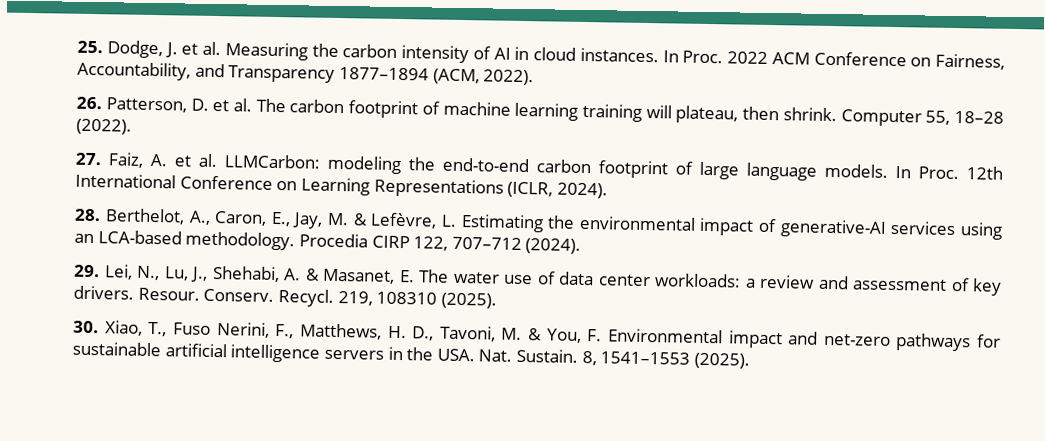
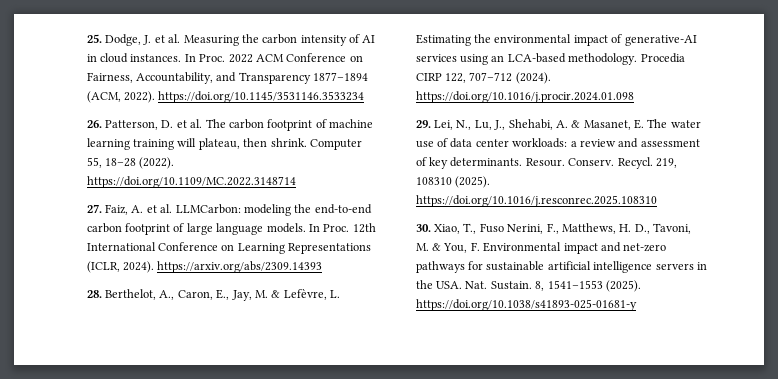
(535, 77) none -> [158,91,365,103] https://doi.org/10.1145/3531146.3533234
(133, 126) none -> [86,176,296,188] https://doi.org/10.1109/MC.2022.3148714
(608, 190) none -> [157,261,323,273] https://arxiv.org/abs/2309.14393
(582, 246) none -> [415,91,634,103] https://doi.org/10.1016/j.procir.2024.01.098
[73,285,135,300] drivers. -> [450,157,523,167] determinants.
(497, 300) none -> [415,195,657,207] https://doi.org/10.1016/j.resconrec.2025.108310
(750, 360) none -> [415,299,637,311] https://doi.org/10.1038/s41893-025-01681-y

